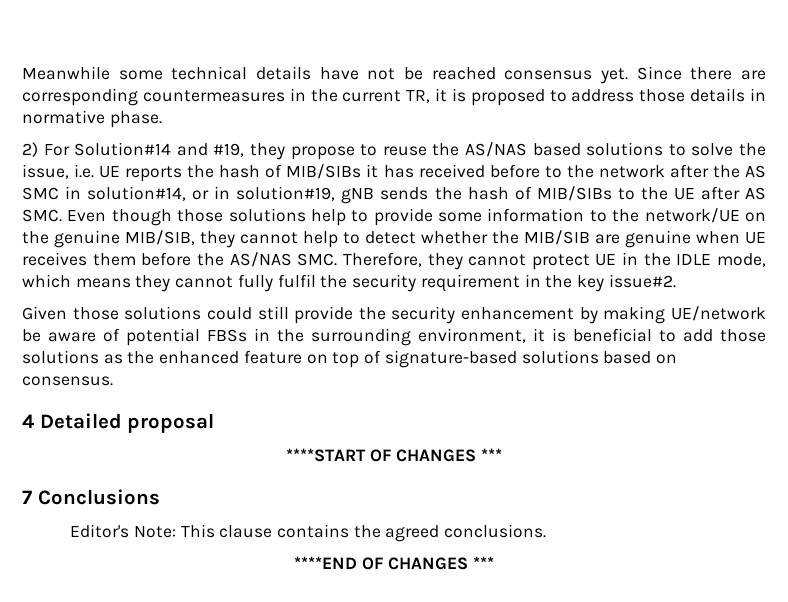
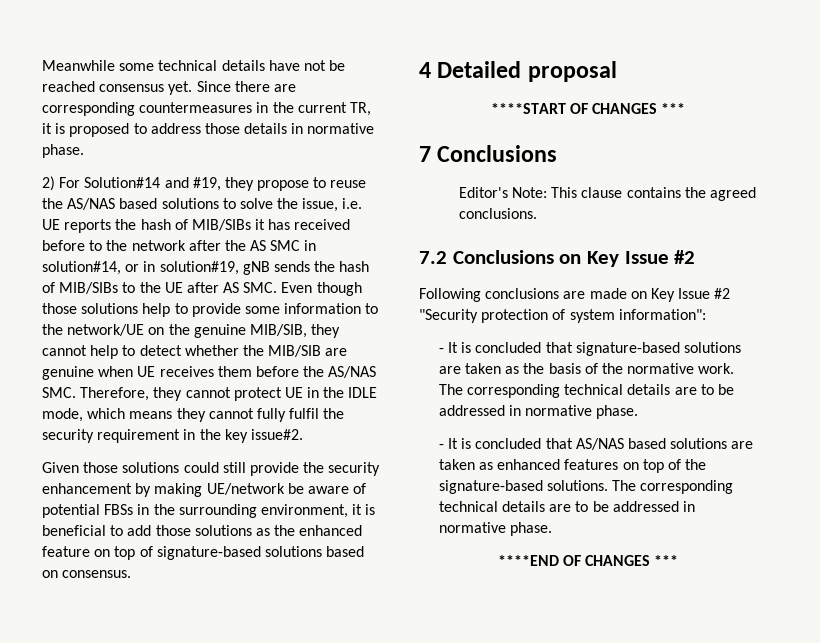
(547, 531) none -> [419,250,696,267] [419,288,731,302] [419,309,706,323] [438,342,742,356] [438,363,735,374] [438,384,735,398] [438,405,639,419] [438,438,754,450] [438,459,707,473] [438,480,734,494] [438,501,696,512] [438,522,553,536] // 7.2 Conclusions on Key Issue #2 // Following conclusions are made on Key Issue #2 "Security protection of system information": // - It is concluded that signature-based solutions are taken as the basis of the normative work. The corresponding technical details are to be addressed in normative phase. // - It is concluded that AS/NAS based solutions are taken as enhanced features on top of the signature-based solutions. The corresponding technical details are to be addressed in normative phase.

